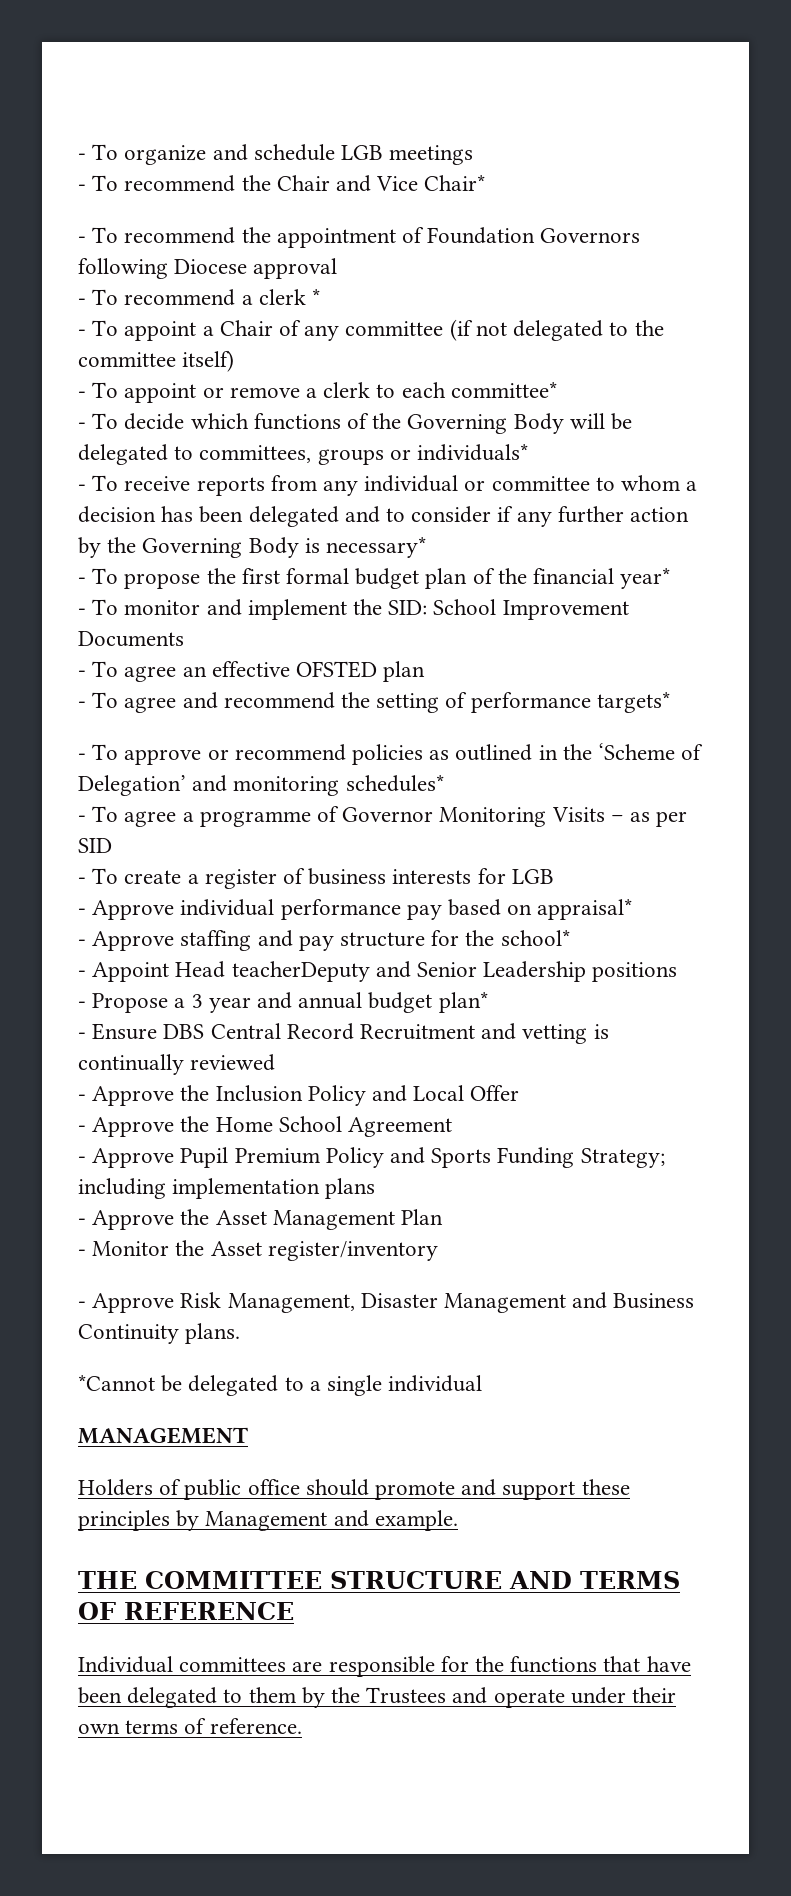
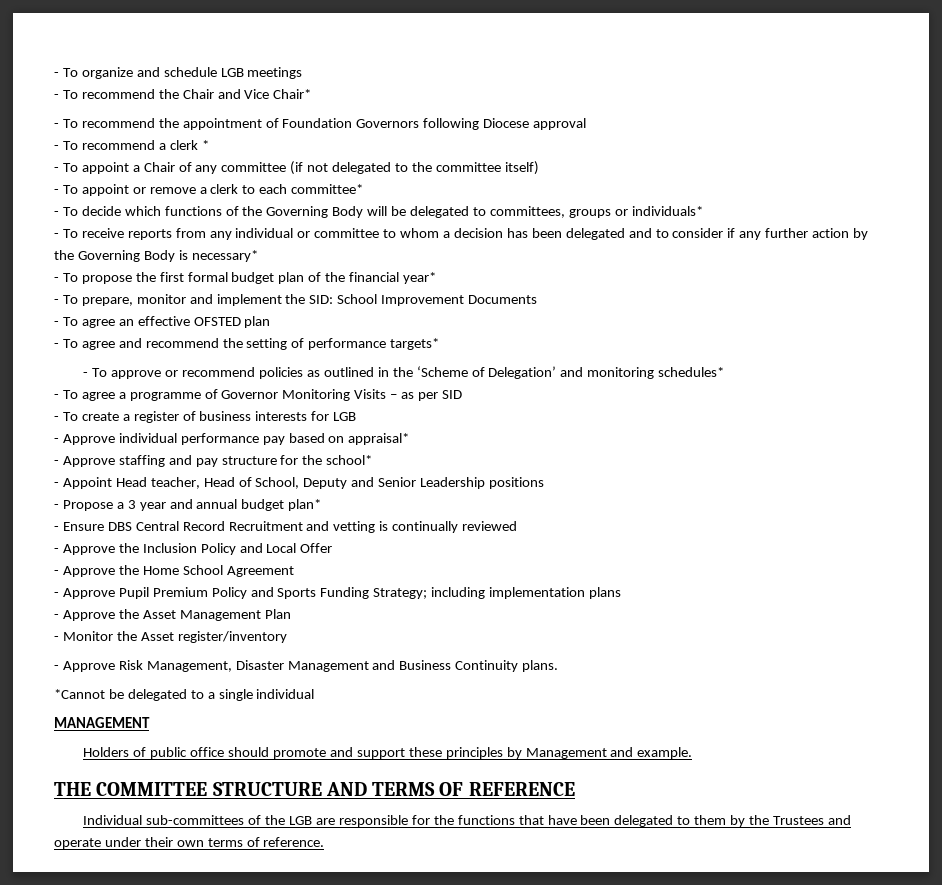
(119, 607) none -> [81,297,133,306] prepare,
[231,961,370,982] teacherDeputy -> [150,477,348,489] teacher, Head of School, Deputy
[179,1657,287,1672] committees -> [146,815,313,825] sub-committees of the LGB

